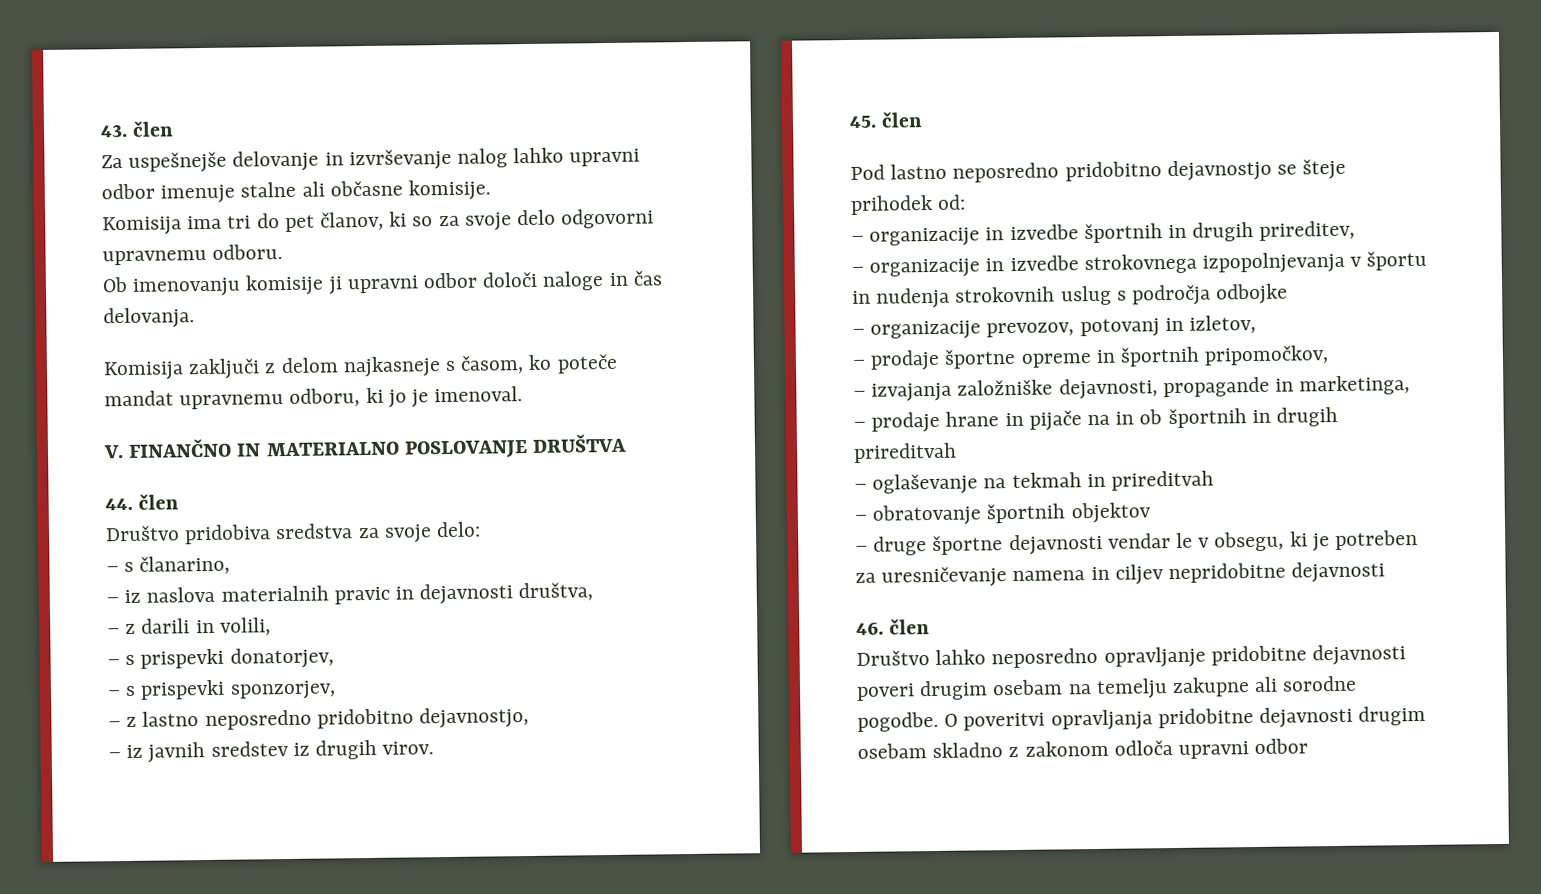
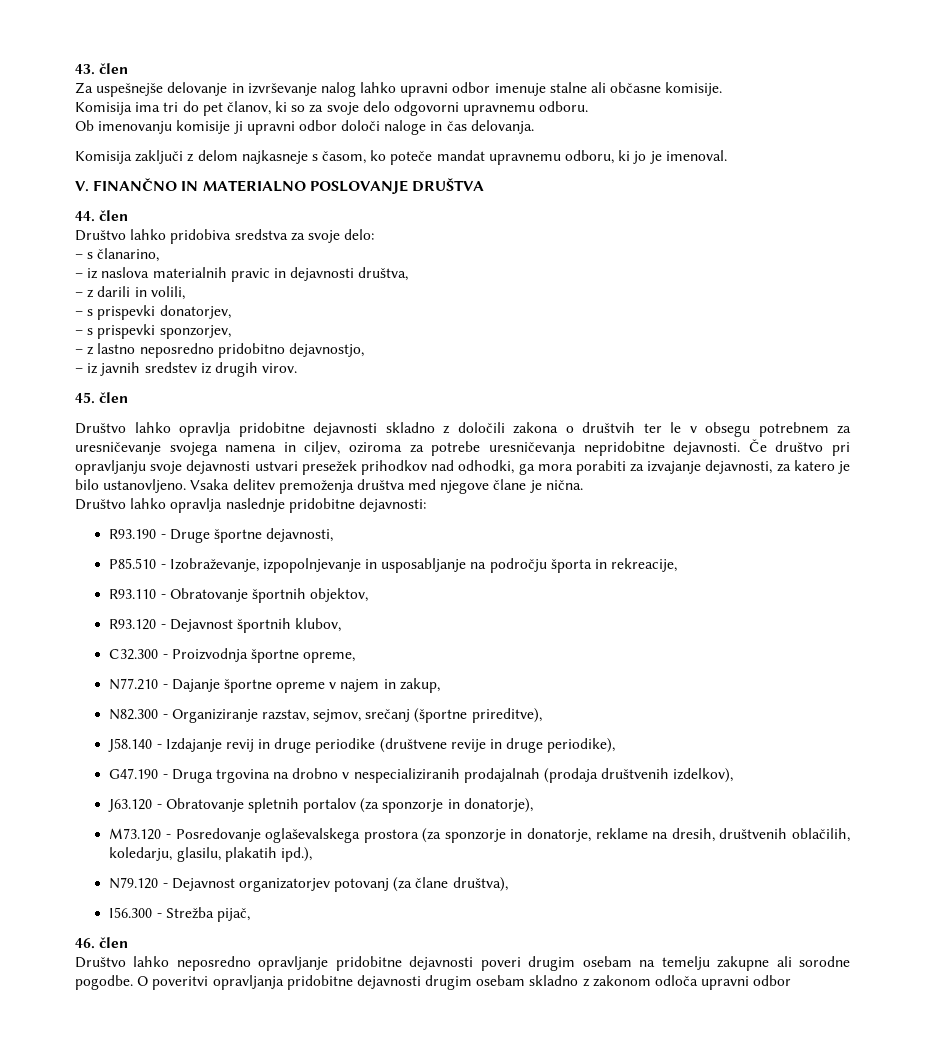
(180, 533) none -> [130,229,167,240] lahko
[850,158,1347,183] [850,194,967,215] [851,220,1356,247] [851,250,1428,278] [852,283,1289,309] [852,314,1257,340] [852,345,1330,371] [853,375,1411,402] [853,406,1339,433] [853,442,957,463] [854,470,1215,495] [854,502,1151,526] [855,529,1419,556] [855,561,1386,588] Pod lastno neposredno pridobitno dejavnostjo se šteje prihodek od: // – organizacije in izvedbe športnih in drugih prireditev, // – organizacije in izvedbe strokovnega izpopolnjevanja v športu in nudenja strokovnih uslug s področja odbojke // – organizacije prevozov, potovanj in izletov, // – prodaje športne opreme in športnih pripomočkov, // – izvajanja založniške dejavnosti, propagande in marketinga, // – prodaje hrane in pijače na in ob športnih in drugih prireditvah // – oglaševanje na tekmah in prireditvah // – obratovanje športnih objektov // – druge športne dejavnosti vendar le v obsegu, ki je potreben za uresničevanje namena in ciljev nepridobitne dejavnosti -> [75,422,851,437] [75,439,851,456] [75,460,850,475] [75,479,583,494] [75,498,426,513] [109,528,334,543] [109,558,678,573] [109,588,369,603] [109,618,342,633] [109,648,356,663] [109,678,440,693] [109,708,542,723] [108,738,616,753] [109,768,734,783] [108,798,533,813] [109,828,850,843] [109,847,312,862] [109,877,508,892] [109,907,250,922] Društvo lahko opravlja pridobitne dejavnosti skladno z določili zakona o društvih ter le v obsegu potrebnem za uresničevanje svojega namena in ciljev, oziroma za potrebe uresničevanja nepridobitne dejavnosti. Če društvo pri opravljanju svoje dejavnosti ustvari presežek prihodkov nad odhodki, ga mora porabiti za izvajanje dejavnosti, za katero je bilo ustanovljeno. Vsaka delitev premoženja društva med njegove člane je nična. // Društvo lahko opravlja naslednje pridobitne dejavnosti: // R93.190 - Druge športne dejavnosti, // P85.510 - Izobraževanje, izpopolnjevanje in usposabljanje na področju športa in rekreacije, // R93.110 - Obratovanje športnih objektov, // R93.120 - Dejavnost športnih klubov, // C32.300 - Proizvodnja športne opreme, // N77.210 - Dajanje športne opreme v najem in zakup, // N82.300 - Organiziranje razstav, sejmov, srečanj (športne prireditve), // J58.140 - Izdajanje revij in druge periodike (društvene revije in druge periodike), // G47.190 - Druga trgovina na drobno v nespecializiranih prodajalnah (prodaja društvenih izdelkov), // J63.120 - Obratovanje spletnih portalov (za sponzorje in donatorje), // M73.120 - Posredovanje oglaševalskega prostora (za sponzorje in donatorje, reklame na dresih, društvenih oblačilih, koledarju, glasilu, plakatih ipd.), // N79.120 - Dejavnost organizatorjev potovanj (za člane društva), // I56.300 - Strežba pijač,

